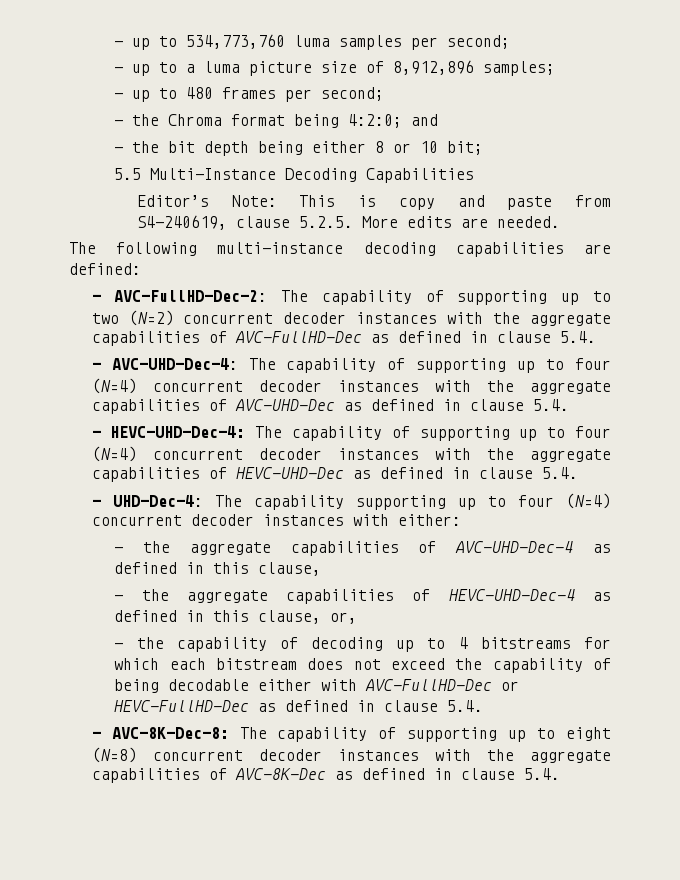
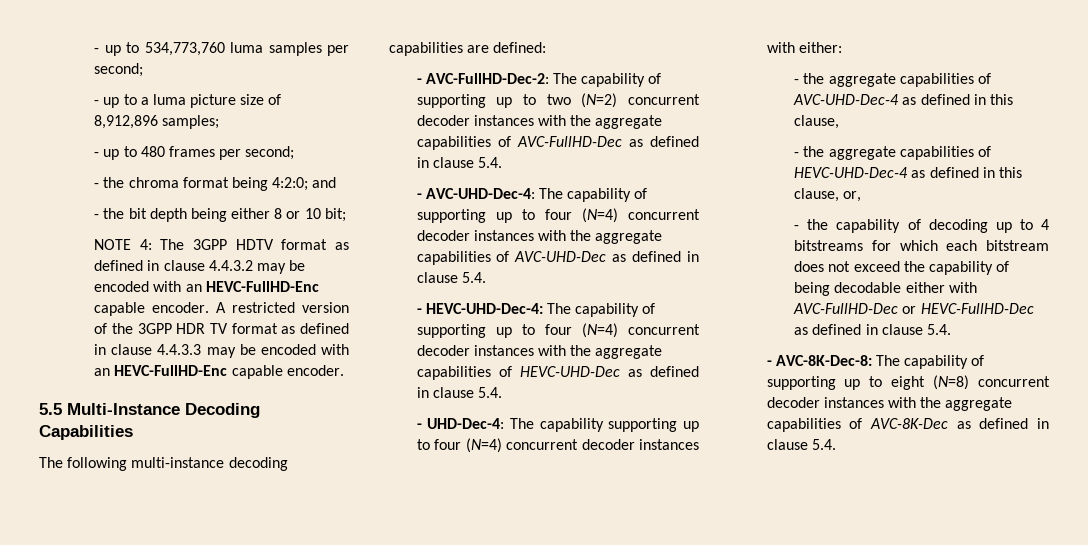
[168,114,223,126] Chroma -> [128,177,179,188] chroma
[114,168,475,183] [136,195,611,210] [136,215,560,230] 5.5 Multi-Instance Decoding Capabilities // Editor’s Note: This is copy and paste from S4-240619, clause 5.2.5. More edits are needed. -> [94,239,349,250] [94,260,306,274] [94,281,319,292] [94,302,349,316] [94,323,349,334] [94,344,349,358] [94,365,344,379] [39,403,260,418] [39,425,133,440] NOTE 4: The 3GPP HDTV format as defined in clause 4.4.3.2 may be encoded with an HEVC-FullHD-Enc capable encoder. A restricted version of the 3GPP HDR TV format as defined in clause 4.4.3.3 may be encoded with an HEVC-FullHD-Enc capable encoder. // 5.5 Multi-Instance Decoding Capabilities

